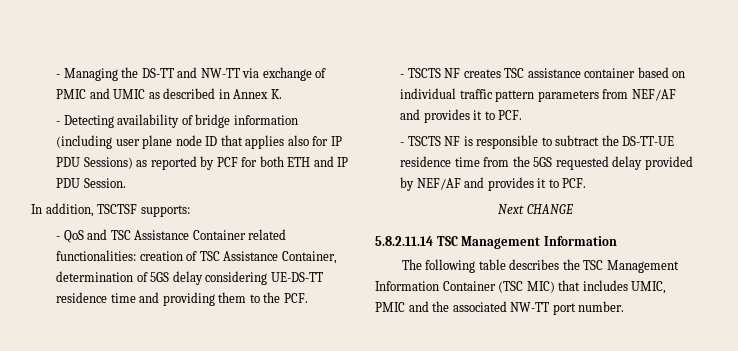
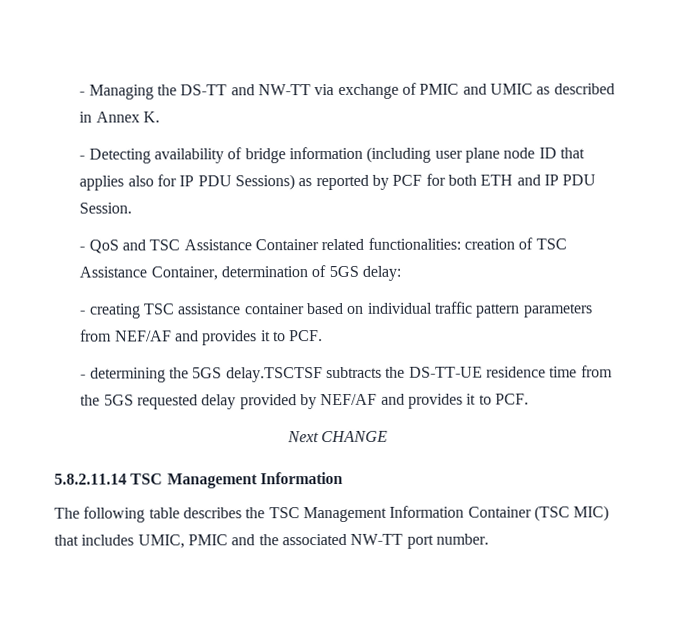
[31,203,190,217] // In addition, TSCTSF supports: -> (133, 208) none
[172,271,323,285] [56,292,308,306] [400,68,501,78] delay considering UE-DS-TT residence time and providing them to the PCF. // - TSCTS NF creates -> [361,265,401,281] [79,303,141,319] delay: // - creating
[407,135,600,149] TSCTS NF is responsible to subtract -> [89,366,382,383] determining the 5GS delay.TSCTSF subtracts

